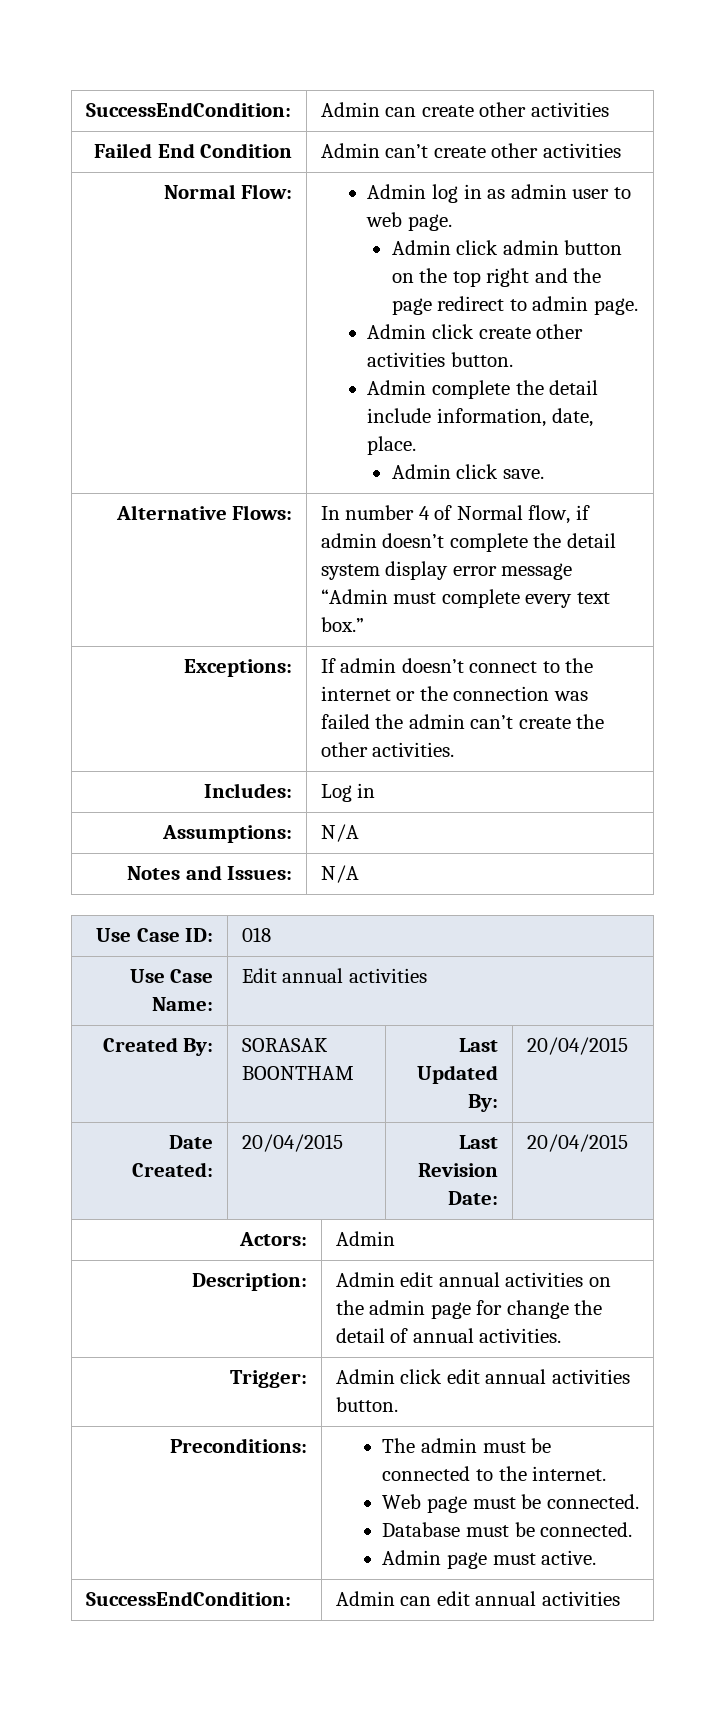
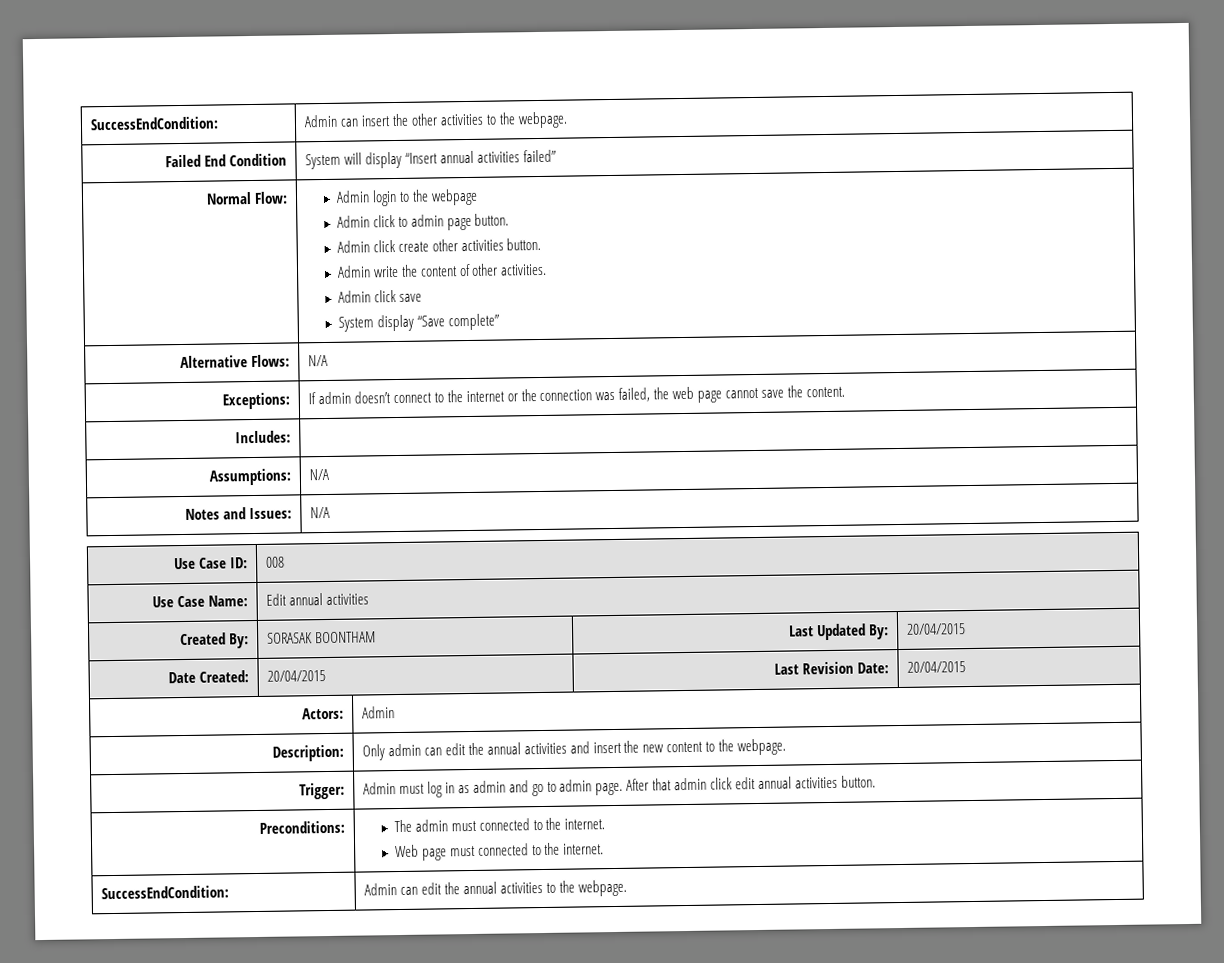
[85,102,291,117] [320,102,609,117] SuccessEndCondition: | Admin can create other activities -> [90,116,220,131] [304,111,568,129] SuccessEndCondition: | Admin can insert the other activities to the webpage.
[320,143,621,158] Admin can’t create other activities -> [305,149,557,170] System will display “Insert annual activities failed”
[432,184,631,203] [366,212,453,231] [391,240,623,255] [391,268,602,287] [391,296,638,315] log in as admin user to web page. // Admin click admin button on the top right and the page redirect to admin page. -> [371,188,478,207] [336,213,510,231] login to the webpage // Admin click to admin page button.
[432,380,599,399] [367,408,593,427] [367,436,417,455] [391,464,544,479] [115,505,293,520] [320,505,590,524] [320,533,616,552] [320,561,573,580] [320,589,610,608] [320,617,364,632] complete the detail include information, date, place. // Admin click save. // Alternative Flows: | In number 4 of Normal flow, if admin doesn’t complete the detail system display error message “Admin must complete every text box.” -> [372,263,548,278] [337,289,422,303] [337,313,500,332] [179,354,290,369] [308,354,329,367] write the content of other activities. // Admin click save // System display “Save complete” // Alternative Flows: | N/A
[320,714,605,729] [320,742,455,757] failed the admin can’t create the other activities. -> [618,385,845,403] failed, the web page cannot save the content.
[320,783,376,802] Log in -> (291, 437) none
[241,927,271,942] 018 -> [266,556,286,568] 008
[335,1272,611,1287] [335,1300,603,1319] [335,1328,562,1343] [230,1370,308,1388] [335,1369,395,1384] Admin edit annual activities on the admin page for change the detail of annual activities. // Trigger: | Admin -> [362,738,786,761] [298,782,345,800] [363,777,708,798] Only admin can edit the annual activities and insert the new content to the webpage. // Trigger: | Admin must log in as admin and go to admin page. After that admin
[531,1438,552,1453] be -> (477, 826) none
[521,1494,639,1509] [382,1522,633,1537] [382,1550,597,1569] be connected. // Database must be connected. // Admin page must active. -> [477,842,605,856] connected to the internet.
[475,1591,620,1606] annual activities -> [443,879,627,897] the annual activities to the webpage.

